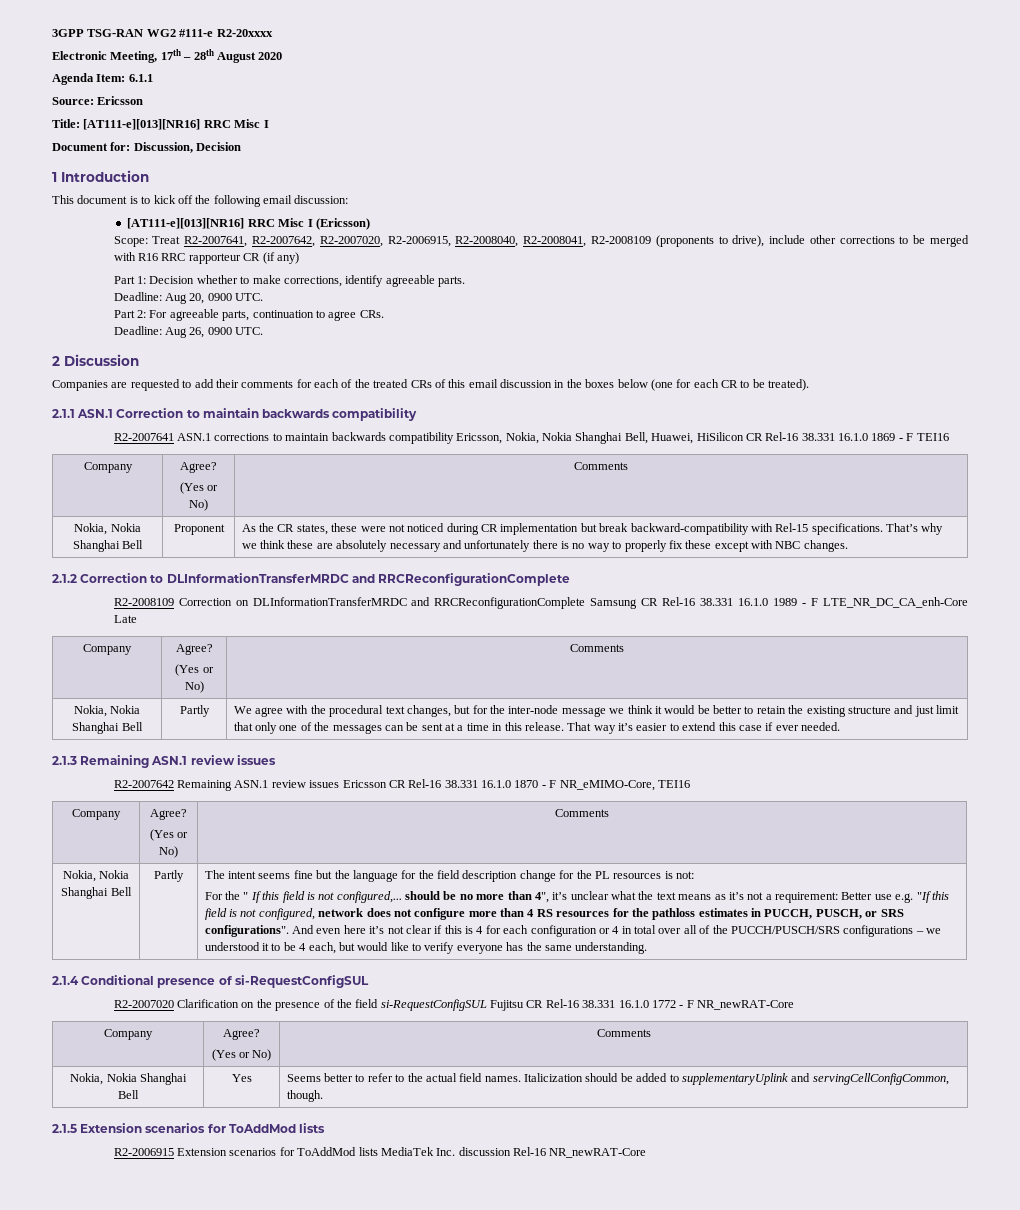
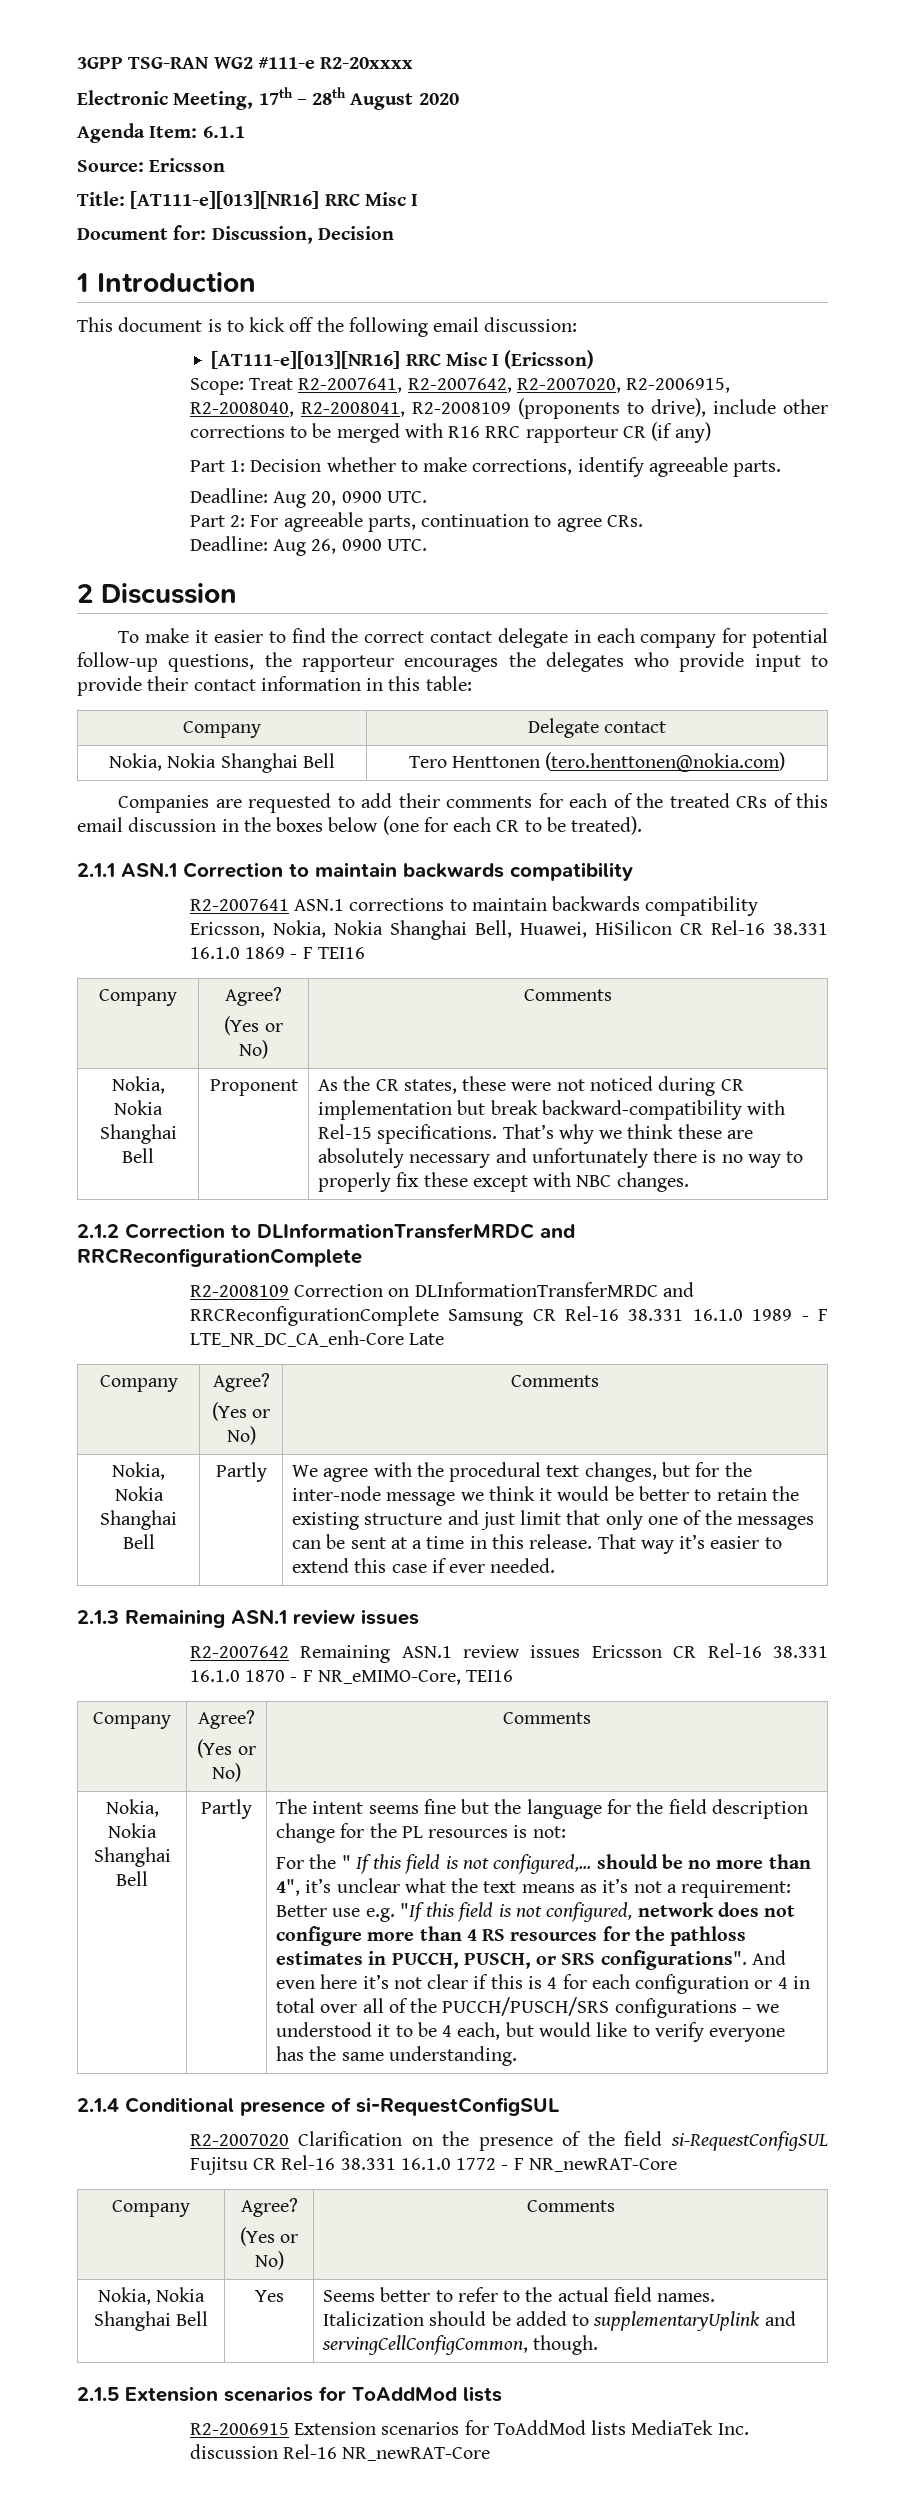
(139, 360) none -> [118,628,828,648] [77,652,828,672] [77,676,472,696] [183,721,261,738] [527,718,667,738] [109,753,335,773] [408,752,786,772] // To make it easier to find the correct contact delegate in each company for potential follow-up questions, the rapporteur encourages the delegates who provide input to provide their contact information in this table: // Company | Delegate contact // Nokia, Nokia Shanghai Bell | Tero Henttonen (tero.henttonen@nokia.com)

